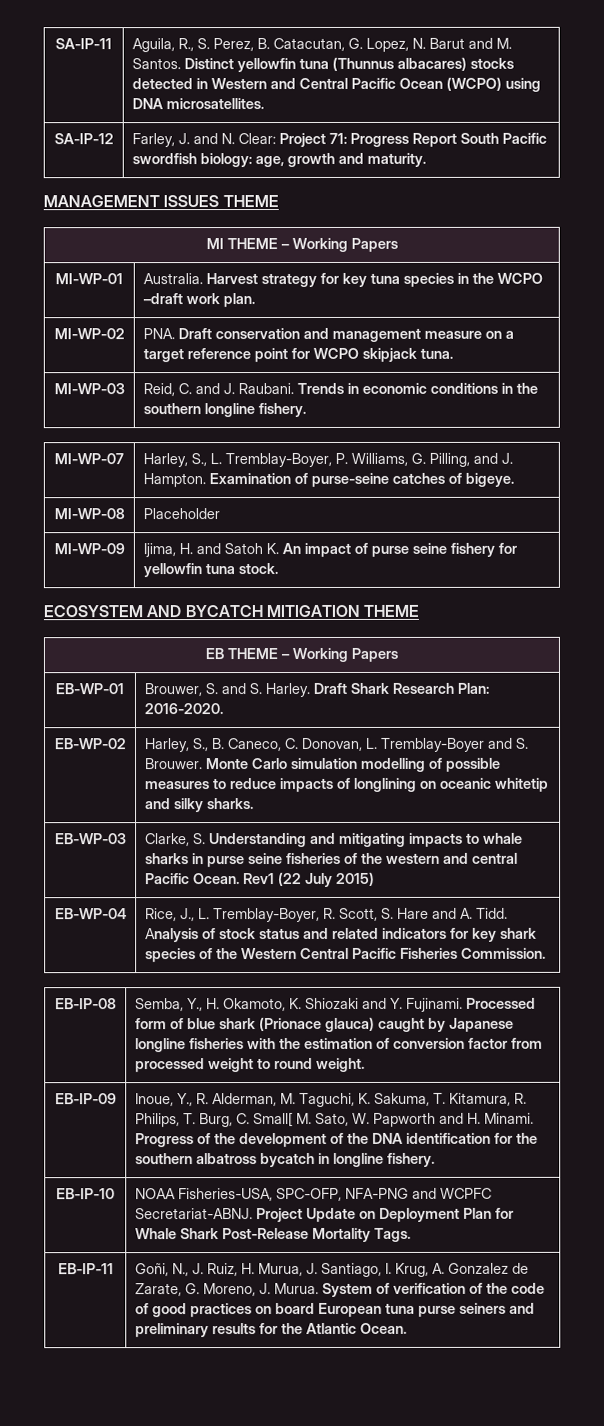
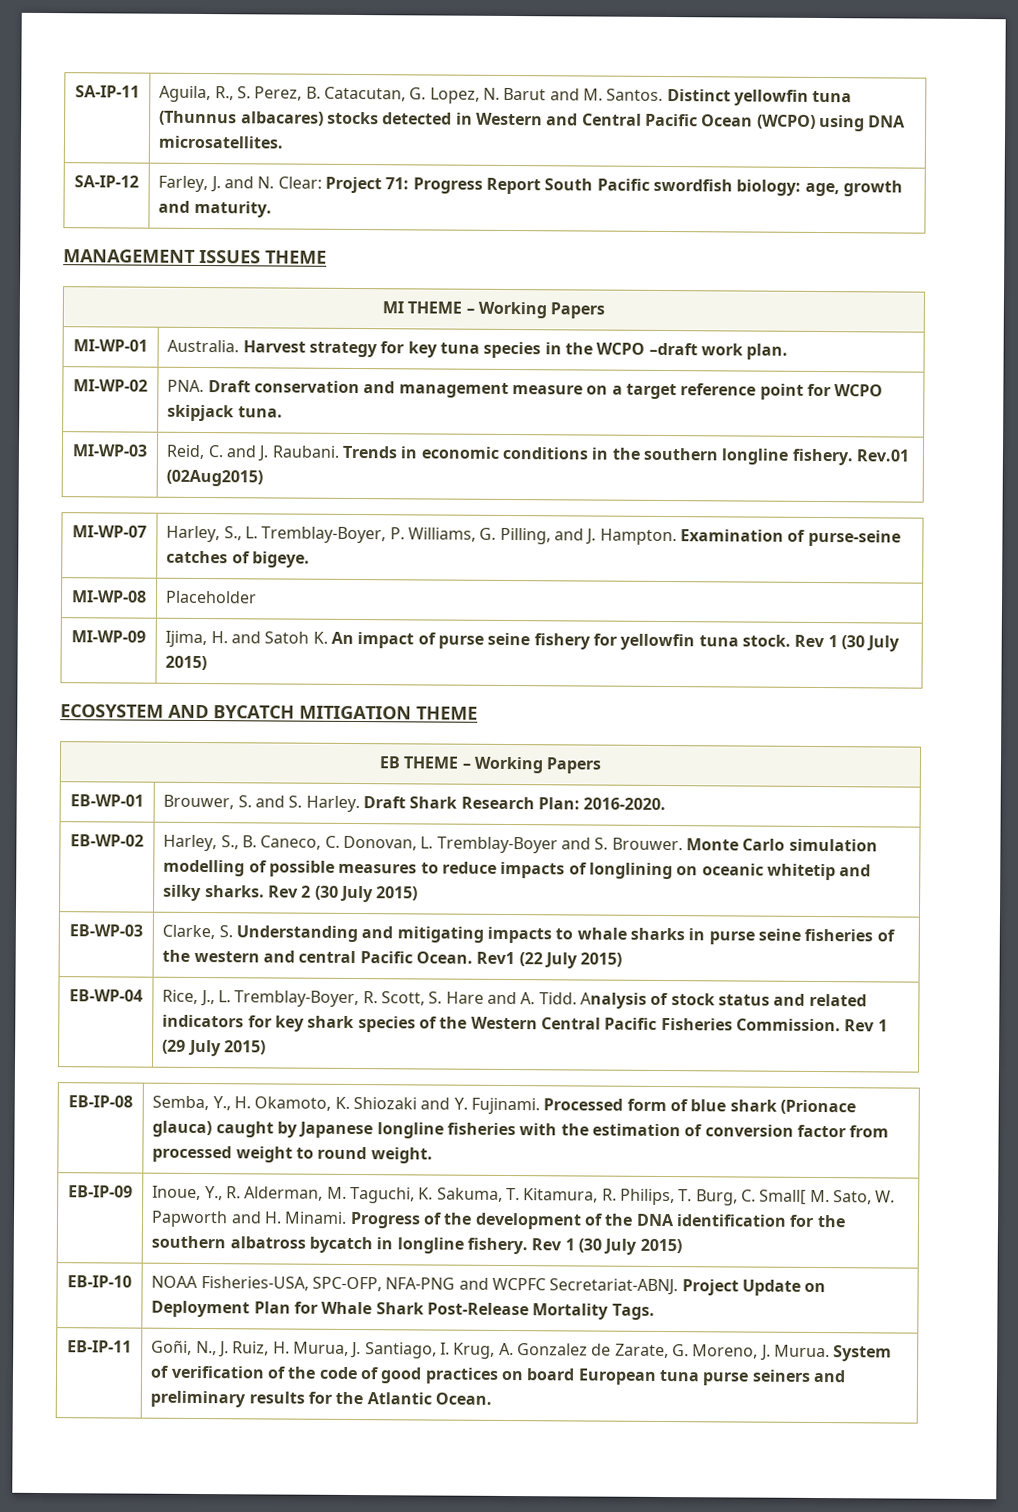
(306, 410) none -> [855,449,909,462] [166,469,264,487] Rev.01 (02Aug2015)
(278, 569) none -> [794,634,901,652] [165,655,208,671] Rev 1 (30 July 2015)
(254, 804) none -> [268,885,419,903] Rev 2 (30 July 2015)
(546, 953) none -> [844,1019,888,1032] [162,1039,267,1057] Rev 1 (29 July 2015)
(435, 1159) none -> [531,1238,682,1255] Rev 1 (30 July 2015)

